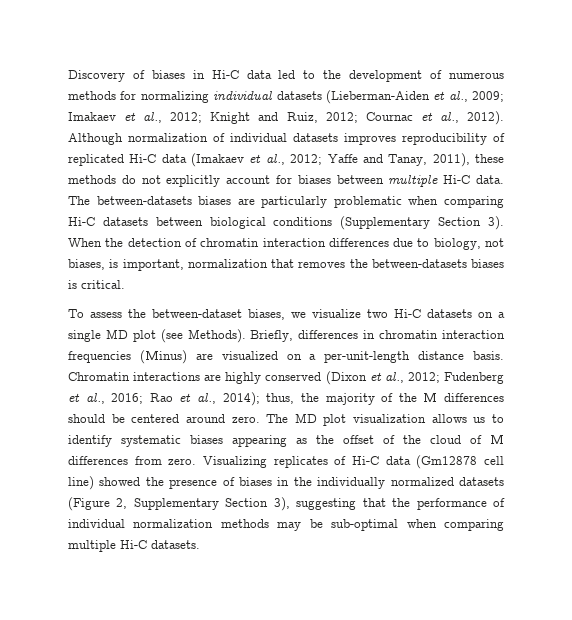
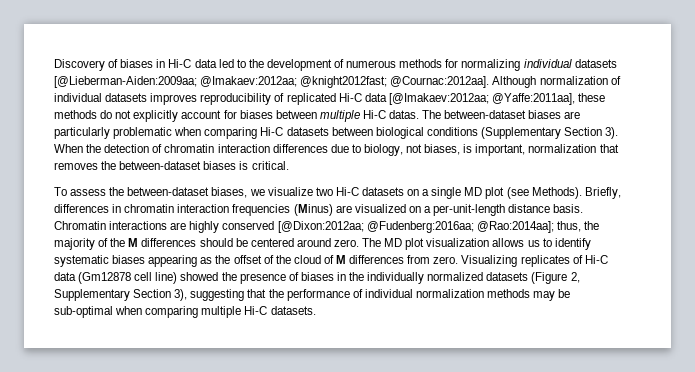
[325,90,504,104] [68,111,504,125] (Lieberman-Aiden et al., 2009; Imakaev et al., 2012; Knight and Ruiz, 2012; Cournac et al., 2012). -> [54,76,490,88] [@Lieberman-Aiden:2009aa; @Imakaev:2012aa; @knight2012fast; @Cournac:2012aa].
[191,153,470,167] (Imakaev et al., 2012; Yaffe and Tanay, 2011), -> [388,93,575,105] [@Imakaev:2012aa; @Yaffe:2011aa],
[476,175,505,184] [68,196,192,205] data. The between-datasets -> [389,110,527,119] datas. The between-dataset
[371,259,467,268] between-datasets -> [119,161,202,170] between-dataset
[325,371,504,385] [68,392,260,406] (Dixon et al., 2012; Fudenberg et al., 2016; Rao et al., 2014); -> [277,221,554,233] [@Dixon:2012aa; @Fudenberg:2016aa; @Rao:2014aa];

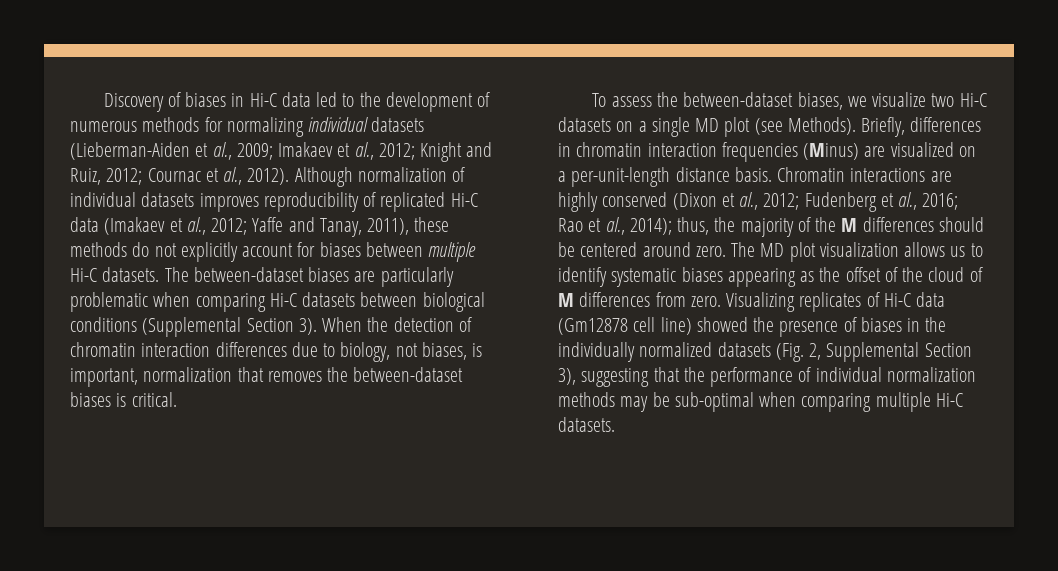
[54,76,490,88] [@Lieberman-Aiden:2009aa; @Imakaev:2012aa; @knight2012fast; @Cournac:2012aa]. -> [70,142,493,162] [70,167,290,185] (Lieberman-Aiden et al., 2009; Imakaev et al., 2012; Knight and Ruiz, 2012; Cournac et al., 2012).
[388,93,575,105] [@Imakaev:2012aa; @Yaffe:2011aa], -> [104,217,410,237] (Imakaev et al., 2012; Yaffe and Tanay, 2011),
[389,110,420,119] datas. -> [102,267,160,282] datasets.
[480,127,561,139] (Supplementary -> [142,317,242,337] (Supplemental
[277,221,554,233] [@Dixon:2012aa; @Fudenberg:2016aa; @Rao:2014aa]; -> [672,192,959,212] [558,217,672,235] (Dixon et al., 2012; Fudenberg et al., 2016; Rao et al., 2014);
[531,272,580,284] [54,289,130,301] (Figure 2, Supplementary -> [775,342,920,362] (Fig. 2, Supplemental

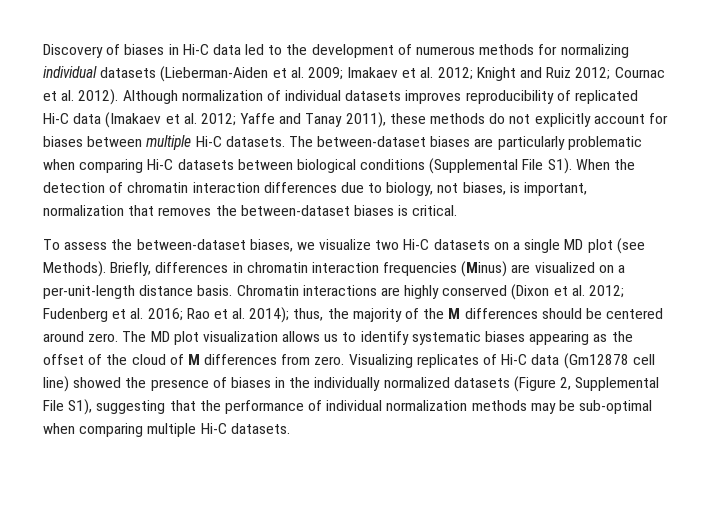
[212,142,232,160] al., -> [290,67,304,78] al.
[354,142,374,160] al., -> [420,67,434,78] al.
[70,168,101,185] Ruiz, -> [546,67,572,78] Ruiz
[223,167,243,185] al., -> [61,90,75,101] al.
[186,217,206,235] al., -> [183,113,197,124] al.
[319,218,362,237] Tanay, -> [305,113,343,127] Tanay
[246,318,317,335] Section 3). -> [522,158,572,174] File S1).
[739,192,759,210] al., -> [571,285,585,296] al.
[898,192,918,210] al., -> [130,308,144,319] al.
[605,217,625,235] al., -> [232,308,246,319] al.
[775,343,804,362] (Fig. -> [514,376,557,392] (Figure
[924,343,972,357] [558,368,576,385] Section 3), -> [43,399,93,415] File S1),

